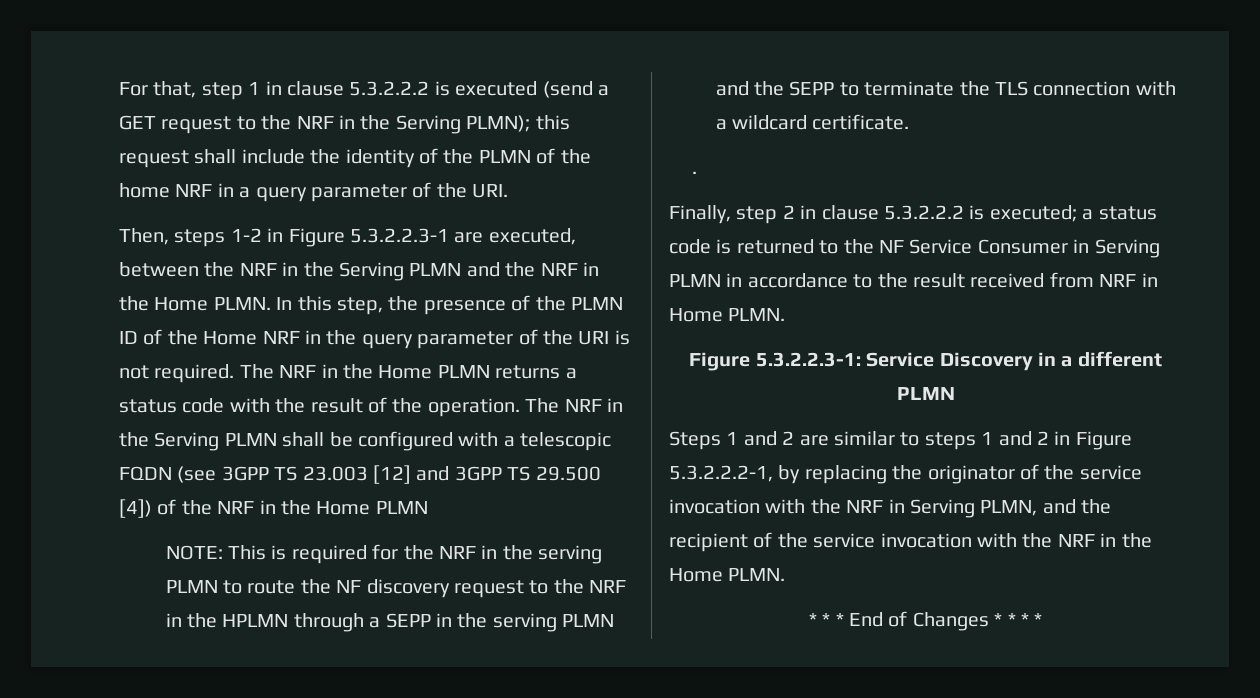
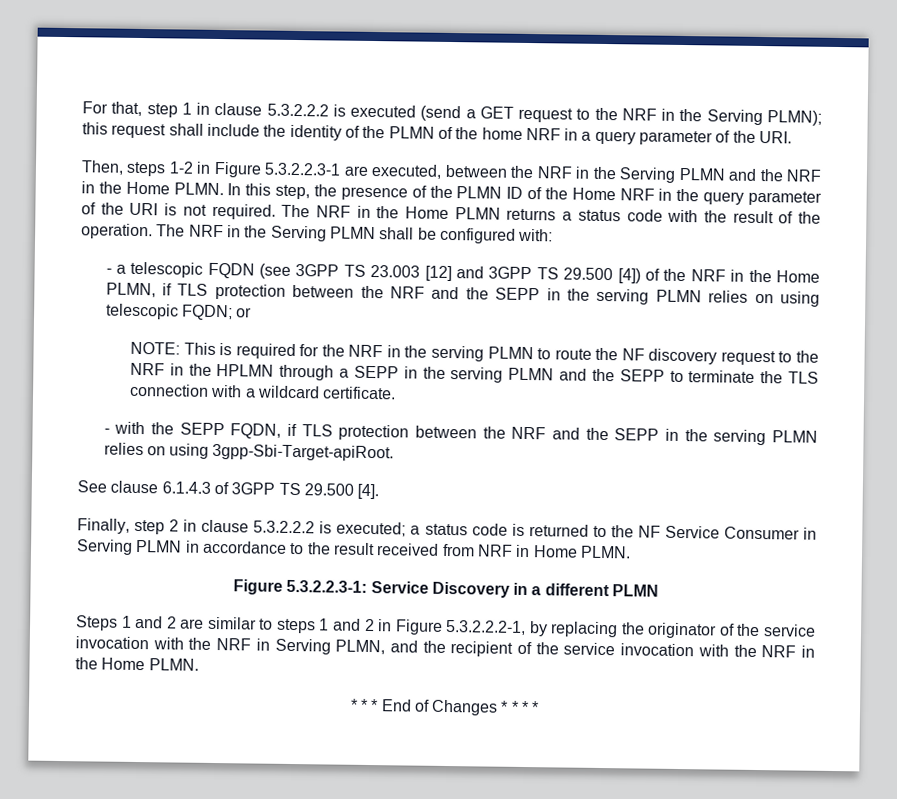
[458,432,499,447] with -> [518,228,554,242] [105,268,112,274] with: // -
[375,501,428,514] PLMN -> [105,282,820,307] [105,303,253,321] PLMN, if TLS protection between the NRF and the SEPP in the serving PLMN relies on using telescopic FQDN; or
[692,171,698,174] . -> [103,421,818,446] [103,442,395,462] [77,480,380,500] - with the SEPP FQDN, if TLS protection between the NRF and the SEPP in the serving PLMN relies on using 3gpp-Sbi-Target-apiRoot. // See clause 6.1.4.3 of 3GPP TS 29.500 [4].

